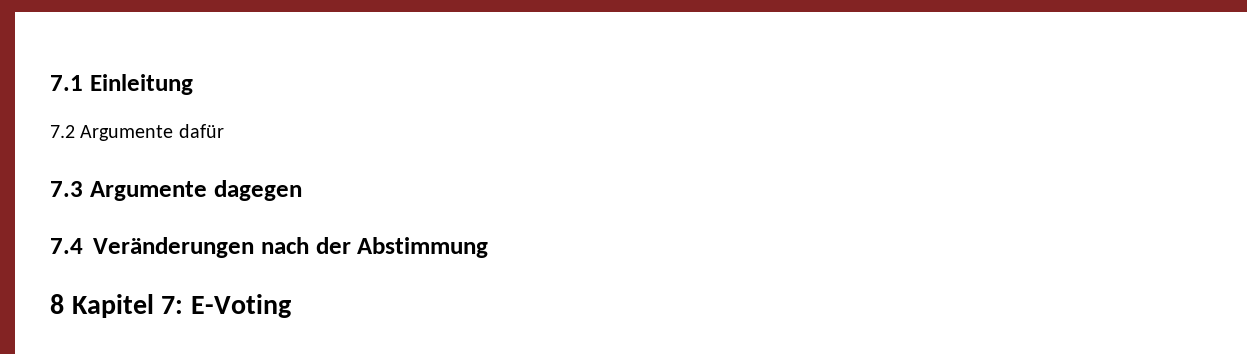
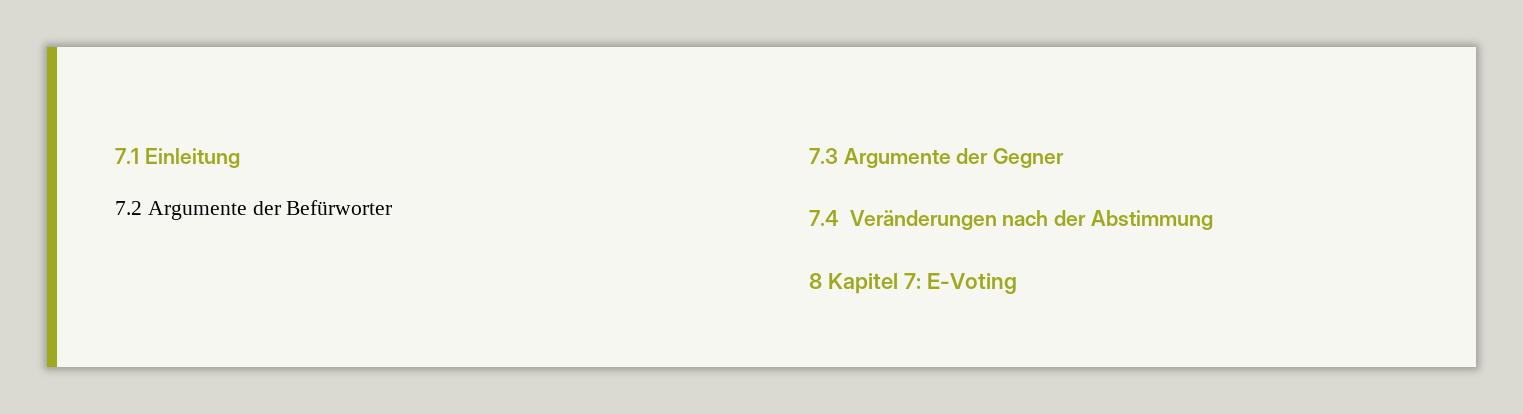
[178,124,224,138] dafür -> [252,200,393,215] der Befürworter
[213,180,302,201] dagegen -> [956,148,1065,168] der Gegner

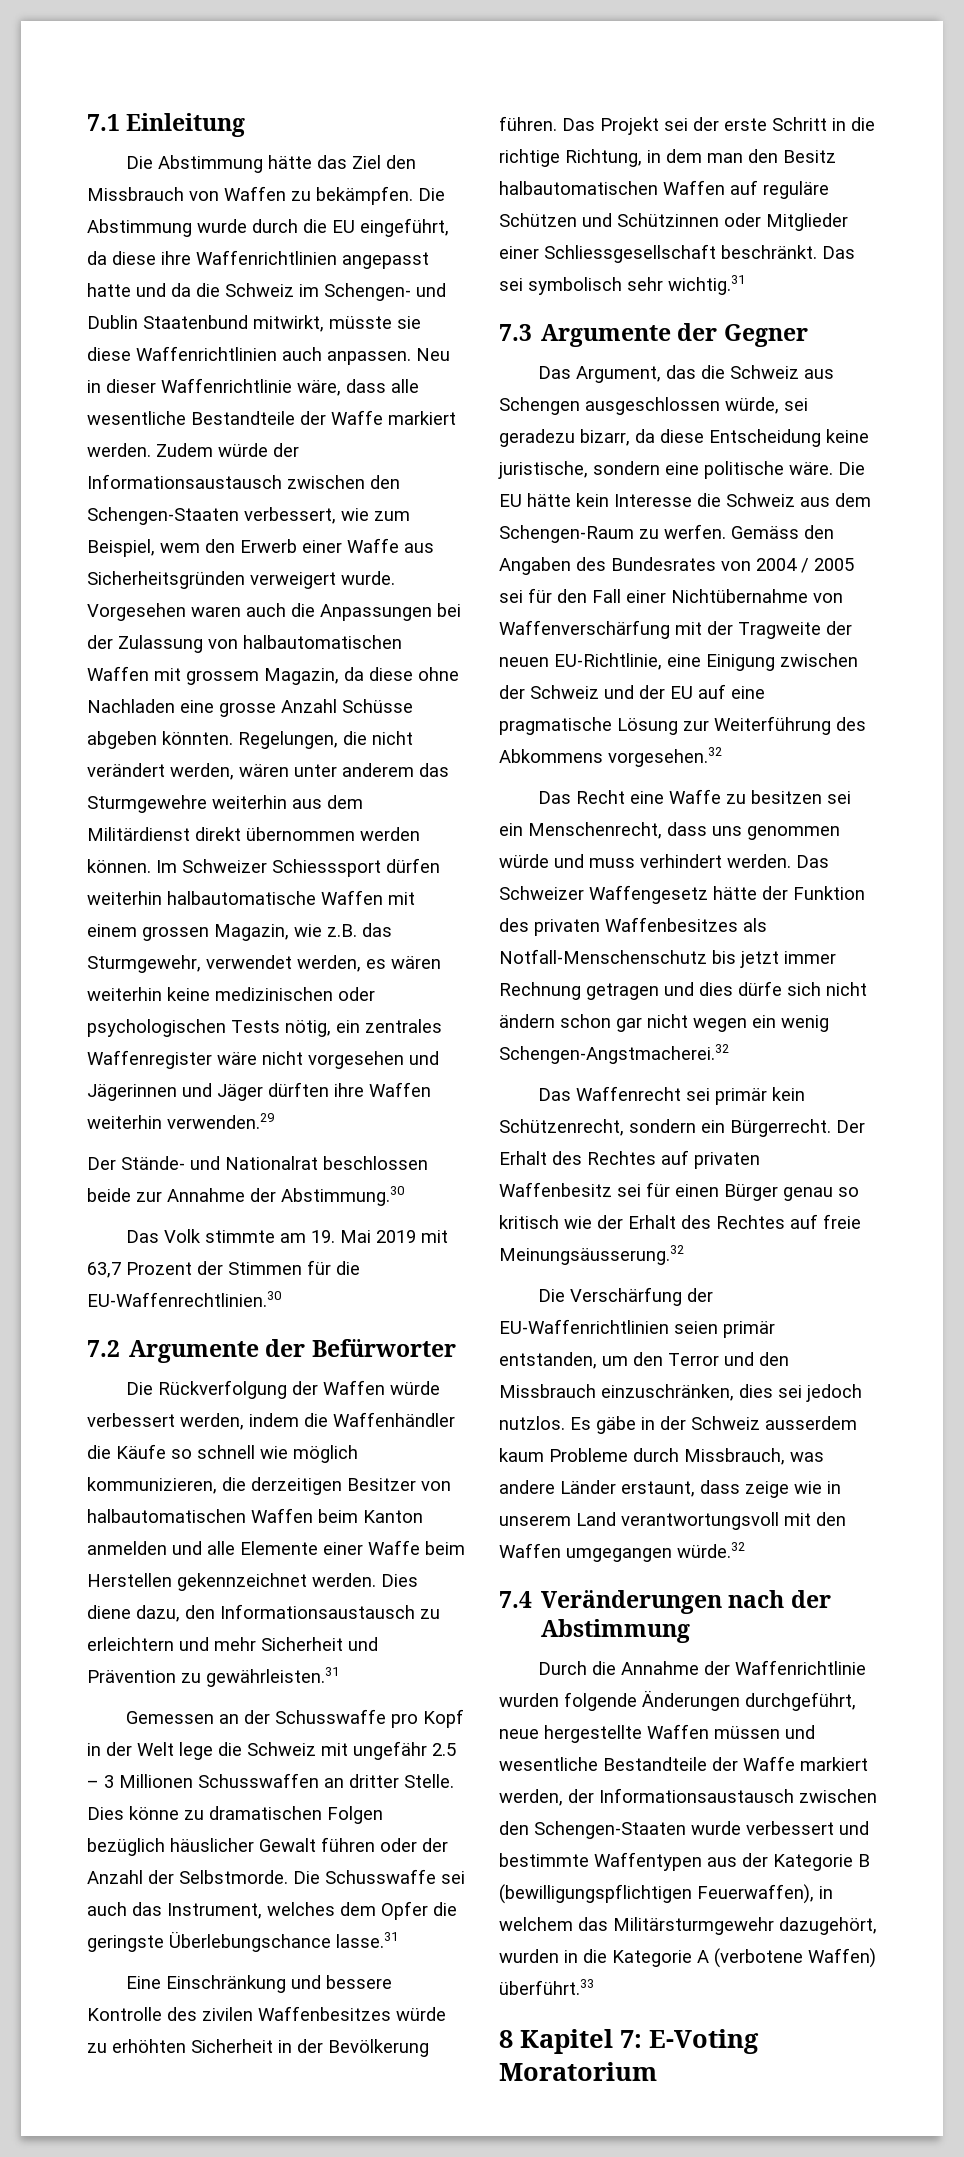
[115,200,393,220] [809,148,1065,168] 7.2 Argumente der Befürworter // 7.3 Argumente der Gegner -> [126,155,417,173] [87,186,445,205] [87,218,449,237] [87,250,429,269] [87,283,446,301] [87,315,421,332] [87,346,450,365] [87,378,419,396] [87,410,456,425] [87,443,299,457] [87,474,400,489] [87,507,410,525] [87,538,434,557] [87,571,395,589] [87,603,461,621] [87,635,402,653] [87,666,459,685] [87,699,413,717] [87,731,413,749] [87,763,449,780] [87,795,363,813] [87,827,420,841] [87,858,440,877] [87,890,415,905] [87,923,392,941] [87,955,441,973] [87,987,375,1001] [87,1019,442,1037] [87,1050,439,1069] [87,1082,431,1101] [87,1113,274,1129] [87,1156,428,1170] [87,1186,404,1206] [126,1229,449,1243] [87,1260,360,1278] [87,1291,281,1307] [87,1339,456,1363] [126,1380,441,1399] [87,1412,455,1430] [87,1444,358,1463] [87,1477,451,1495] [87,1508,423,1523] [87,1540,465,1555] [87,1573,418,1591] [87,1604,440,1622] [87,1637,378,1651] [87,1667,339,1687] [126,1709,465,1728] [87,1741,456,1760] [87,1773,454,1788] [87,1806,383,1824] [87,1837,448,1856] [87,1869,465,1884] [87,1901,457,1920] [87,1931,398,1952] [126,1975,393,1993] [87,2006,446,2021] [87,2039,429,2057] [499,116,875,135] [499,149,836,167] [499,180,829,199] [499,213,848,231] [499,244,855,263] [499,275,745,295] [499,323,808,347] [538,365,835,383] [499,397,808,415] [499,429,869,447] [498,461,865,479] [499,493,871,507] [499,524,834,543] [499,557,854,575] [499,588,843,603] [499,620,852,639] [499,653,858,671] [499,684,765,699] [499,716,866,735] [499,747,722,767] [538,789,852,804] [499,822,840,840] [499,854,829,868] [499,885,865,904] [499,917,767,936] [499,949,836,968] [499,981,867,1000] [499,1014,829,1032] [499,1044,729,1064] [538,1086,806,1105] [499,1119,865,1137] [499,1150,760,1169] [499,1182,859,1201] [499,1214,861,1229] [499,1245,684,1265] [538,1287,714,1306] [499,1319,775,1338] [499,1352,789,1369] [499,1384,862,1402] [499,1416,857,1434] [499,1448,824,1465] [499,1480,841,1498] [499,1512,846,1530] [499,1542,745,1562] Die Abstimmung hätte das Ziel den Missbrauch von Waffen zu bekämpfen. Die Abstimmung wurde durch die EU eingeführt, da diese ihre Waffenrichtlinien angepasst hatte und da die Schweiz im Schengen- und Dublin Staatenbund mitwirkt, müsste sie diese Waffenrichtlinien auch anpassen. Neu in dieser Waffenrichtlinie wäre, dass alle wesentliche Bestandteile der Waffe markiert werden. Zudem würde der Informationsaustausch zwischen den Schengen-Staaten verbessert, wie zum Beispiel, wem den Erwerb einer Waffe aus Sicherheitsgründen verweigert wurde. Vorgesehen waren auch die Anpassungen bei der Zulassung von halbautomatischen Waffen mit grossem Magazin, da diese ohne Nachladen eine grosse Anzahl Schüsse abgeben könnten. Regelungen, die nicht verändert werden, wären unter anderem das Sturmgewehre weiterhin aus dem Militärdienst direkt übernommen werden können. Im Schweizer Schiesssport dürfen weiterhin halbautomatische Waffen mit einem grossen Magazin, wie z.B. das Sturmgewehr, verwendet werden, es wären weiterhin keine medizinischen oder psychologischen Tests nötig, ein zentrales Waffenregister wäre nicht vorgesehen und Jägerinnen und Jäger dürften ihre Waffen weiterhin verwenden.29 // Der Stände- und Nationalrat beschlossen beide zur Annahme der Abstimmung.30 // Das Volk stimmte am 19. Mai 2019 mit 63,7 Prozent der Stimmen für die EU-Waffenrechtlinien.30 // 7.2 Argumente der Befürworter // Die Rückverfolgung der Waffen würde verbessert werden, indem die Waffenhändler die Käufe so schnell wie möglich kommunizieren, die derzeitigen Besitzer von halbautomatischen Waffen beim Kanton anmelden und alle Elemente einer Waffe beim Herstellen gekennzeichnet werden. Dies diene dazu, den Informationsaustausch zu erleichtern und mehr Sicherheit und Prävention zu gewährleisten.31 // Gemessen an der Schusswaffe pro Kopf in der Welt lege die Schweiz mit ungefähr 2.5 – 3 Millionen Schusswaffen an dritter Stelle. Dies könne zu dramatischen Folgen bezüglich häuslicher Gewalt führen oder der Anzahl der Selbstmorde. Die Schusswaffe sei auch das Instrument, welches dem Opfer die geringste Überlebungschance lasse.31 // Eine Einschränkung und bessere Kontrolle des zivilen Waffenbesitzes würde zu erhöhten Sicherheit in der Bevölkerung führen. Das Projekt sei der erste Schritt in die richtige Richtung, in dem man den Besitz halbautomatischen Waffen auf reguläre Schützen und Schützinnen oder Mitglieder einer Schliessgesellschaft beschränkt. Das sei symbolisch sehr wichtig.31 // 7.3 Argumente der Gegner // Das Argument, das die Schweiz aus Schengen ausgeschlossen würde, sei geradezu bizarr, da diese Entscheidung keine juristische, sondern eine politische wäre. Die EU hätte kein Interesse die Schweiz aus dem Schengen-Raum zu werfen. Gemäss den Angaben des Bundesrates von 2004 / 2005 sei für den Fall einer Nichtübernahme von Waffenverschärfung mit der Tragweite der neuen EU-Richtlinie, eine Einigung zwischen der Schweiz und der EU auf eine pragmatische Lösung zur Weiterführung des Abkommens vorgesehen.32 // Das Recht eine Waffe zu besitzen sei ein Menschenrecht, dass uns genommen würde und muss verhindert werden. Das Schweizer Waffengesetz hätte der Funktion des privaten Waffenbesitzes als Notfall-Menschenschutz bis jetzt immer Rechnung getragen und dies dürfe sich nicht ändern schon gar nicht wegen ein wenig Schengen-Angstmacherei.32 // Das Waffenrecht sei primär kein Schützenrecht, sondern ein Bürgerrecht. Der Erhalt des Rechtes auf privaten Waffenbesitz sei für einen Bürger genau so kritisch wie der Erhalt des Rechtes auf freie Meinungsäusserung.32 // Die Verschärfung der EU-Waffenrichtlinien seien primär entstanden, um den Terror und den Missbrauch einzuschränken, dies sei jedoch nutzlos. Es gäbe in der Schweiz ausserdem kaum Probleme durch Missbrauch, was andere Länder erstaunt, dass zeige wie in unserem Land verantwortungsvoll mit den Waffen umgegangen würde.32
(1213, 220) none -> [538,1660,867,1675] [499,1690,856,1711] [499,1724,815,1743] [499,1756,868,1771] [499,1788,877,1806] [499,1821,869,1839] [499,1852,870,1871] [499,1884,833,1904] [499,1917,877,1935] [499,1948,876,1968] [499,1979,594,1995] // Durch die Annahme der Waffenrichtlinie wurden folgende Änderungen durchgeführt, neue hergestellte Waffen müssen und wesentliche Bestandteile der Waffe markiert werden, der Informationsaustausch zwischen den Schengen-Staaten wurde verbessert und bestimmte Waffentypen aus der Kategorie B (bewilligungspflichtigen Feuerwaffen), in welchem das Militärsturmgewehr dazugehört, wurden in die Kategorie A (verbotene Waffen) überführt.33
(1017, 283) none -> [499,2062,657,2081] Moratorium

